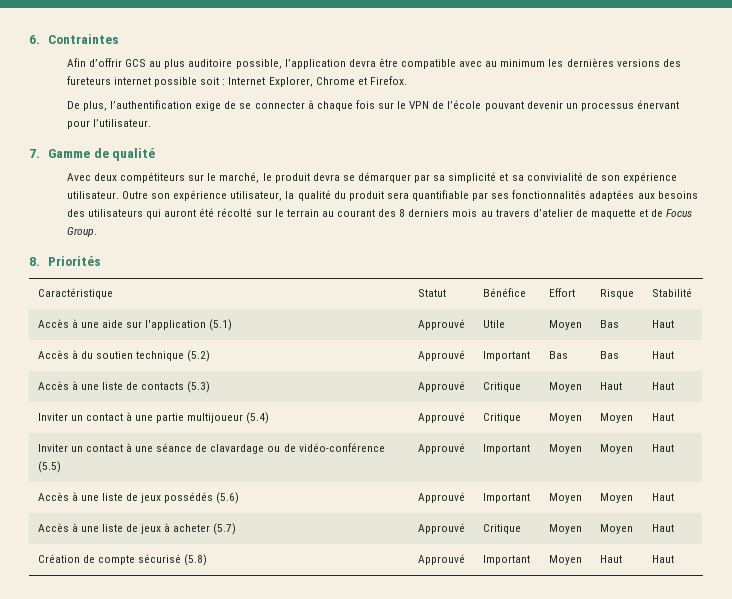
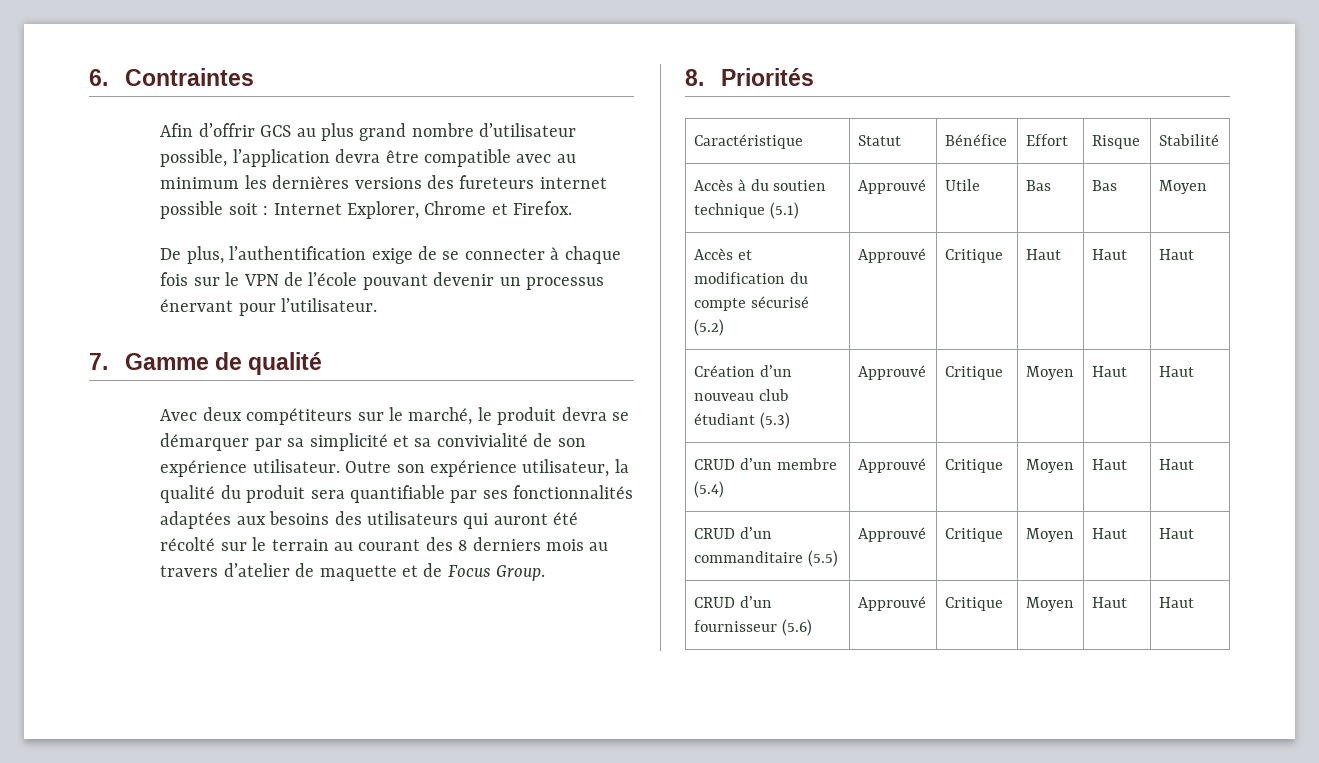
[188,59,233,67] auditoire -> [359,123,577,141] grand nombre d’utilisateur
[80,320,207,330] une aide sur l'application -> [750,179,827,191] [693,203,765,218] du soutien technique
[548,320,582,330] [599,320,619,328] [651,320,674,328] [37,350,211,362] [417,350,465,361] [482,351,530,361] [548,351,568,359] [599,351,619,359] [651,351,674,359] [37,381,185,390] Moyen | Bas | Haut // Accès à du soutien technique (5.2) | Approuvé | Important | Bas | Bas | Haut // Accès à une liste de contacts -> [1025,180,1051,191] [1091,180,1117,191] [1158,180,1207,194] [693,248,752,260] [693,272,808,284] [693,296,809,311] [693,319,724,336] [857,248,926,263] [944,249,1003,263] [1025,249,1061,260] [1091,249,1127,260] [1158,249,1194,260] [693,365,792,377] [693,389,789,401] [693,413,755,425] Bas | Bas | Moyen // Accès et modification du compte sécurisé (5.2) | Approuvé | Critique | Haut | Haut | Haut // Création d’un nouveau club étudiant
[37,412,244,423] Inviter un contact à une partie multijoueur -> [693,458,837,470] CRUD d’un membre
[599,413,633,423] [651,413,674,421] [37,443,385,454] [37,461,61,473] [417,443,465,454] [482,444,530,454] [548,444,582,454] [599,444,633,454] [651,444,674,452] [37,492,240,504] [417,492,465,503] [482,493,530,503] [548,493,582,503] [599,493,633,503] [651,493,674,501] [37,523,237,535] [417,523,465,534] [482,524,521,534] [548,524,582,534] [599,524,633,534] [651,524,674,532] [37,554,208,566] [417,554,465,565] [482,555,530,565] Moyen | Haut // Inviter un contact à une séance de clavardage ou de vidéo-conférence (5.5) | Approuvé | Important | Moyen | Moyen | Haut // Accès à une liste de jeux possédés (5.6) | Approuvé | Important | Moyen | Moyen | Haut // Accès à une liste de jeux à acheter (5.7) | Approuvé | Critique | Moyen | Moyen | Haut // Création de compte sécurisé (5.8) | Approuvé | Important -> [1091,459,1127,470] [1158,459,1194,470] [693,527,772,539] [693,550,838,567] [857,527,926,542] [944,528,1003,542] [1025,528,1074,542] [1091,528,1127,539] [1158,528,1194,539] [693,596,772,608] [693,619,812,636] [857,596,926,611] [944,597,1003,611] Haut | Haut // CRUD d’un commanditaire (5.5) | Approuvé | Critique | Moyen | Haut | Haut // CRUD d’un fournisseur (5.6) | Approuvé | Critique

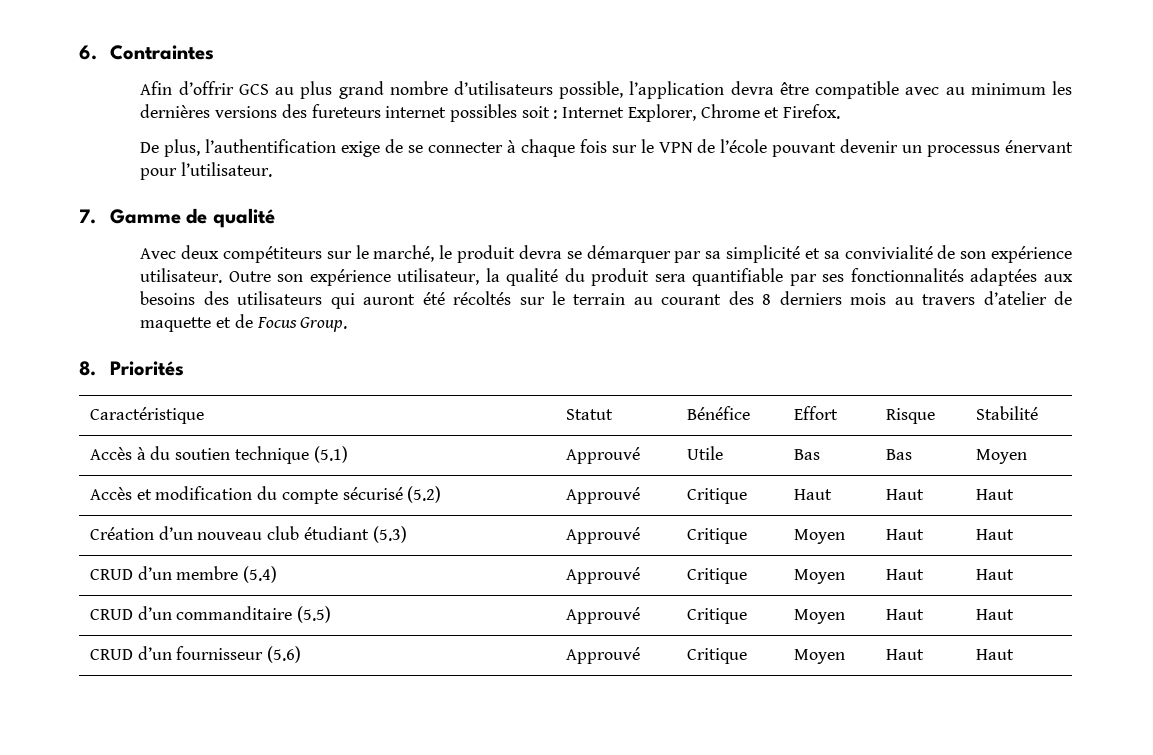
[479,123,577,137] d’utilisateur -> [453,81,553,95] d’utilisateurs
[160,201,224,219] possible -> [449,104,517,122] possibles
[160,537,216,551] récolté -> [453,291,512,305] récoltés

